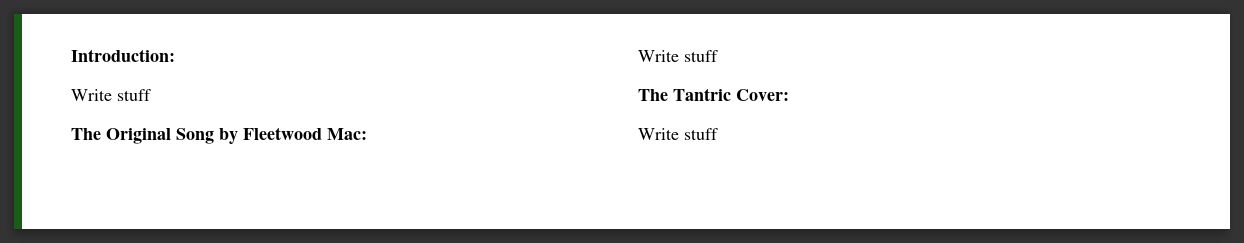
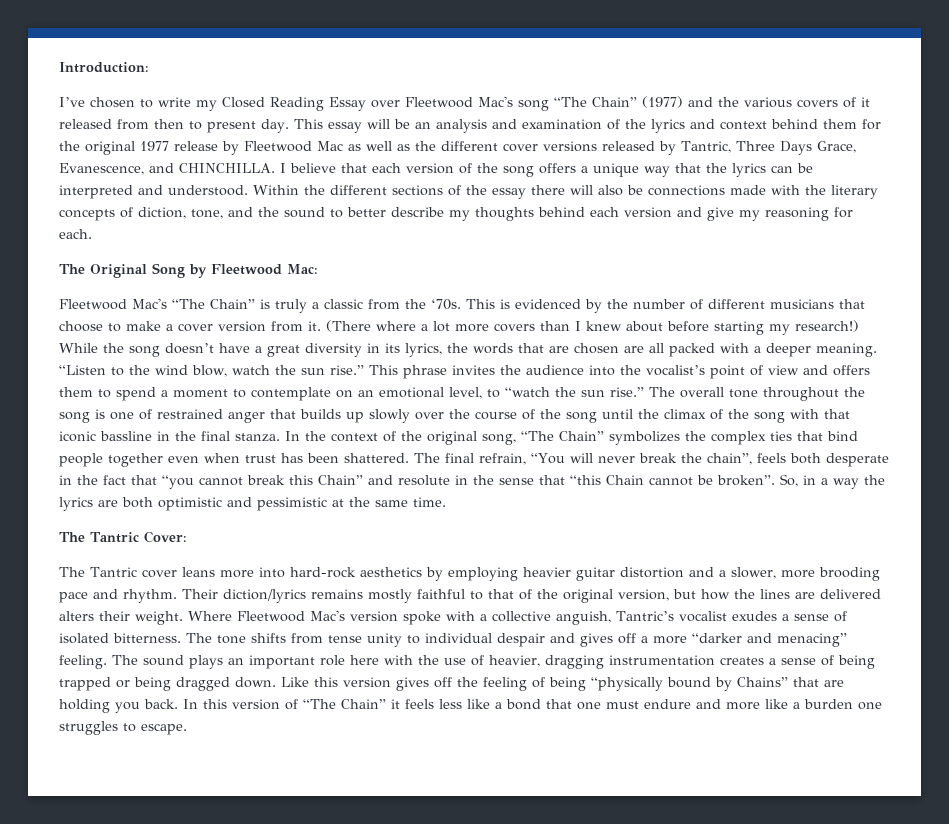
[71,89,151,101] Write stuff -> [59,96,870,111] [59,119,881,133] [59,141,856,155] [59,163,813,177] [59,185,878,199] [59,207,853,221] [59,229,92,239] I’ve chosen to write my Closed Reading Essay over Fleetwood Mac's song “The Chain” (1977) and the various covers of it released from then to present day. This essay will be an analysis and examination of the lyrics and context behind them for the original 1977 release by Fleetwood Mac as well as the different cover versions released by Tantric, Three Days Grace, Evanescence, and CHINCHILLA. I believe that each version of the song offers a unique way that the lyrics can be interpreted and understood. Within the different sections of the essay there will also be connections made with the literary concepts of diction, tone, and the sound to better describe my thoughts behind each version and give my reasoning for each.
[638,50,718,62] [638,88,789,101] [638,128,718,140] Write stuff // The Tantric Cover: // Write stuff -> [59,298,865,313] [59,320,859,335] [59,343,877,357] [59,365,870,379] [59,387,865,401] [59,409,850,423] [59,431,858,445] [59,453,889,467] [59,474,885,489] [59,497,446,511] [59,531,187,543] [59,567,880,581] [59,589,881,603] [59,610,847,625] [59,633,847,647] [59,655,875,669] [59,677,844,691] [59,699,882,713] [59,721,187,735] Fleetwood Mac's “The Chain” is truly a classic from the ‘70s. This is evidenced by the number of different musicians that choose to make a cover version from it. (There where a lot more covers than I knew about before starting my research!) While the song doesn’t have a great diversity in its lyrics, the words that are chosen are all packed with a deeper meaning. “Listen to the wind blow, watch the sun rise.” This phrase invites the audience into the vocalist’s point of view and offers them to spend a moment to contemplate on an emotional level, to “watch the sun rise.” The overall tone throughout the song is one of restrained anger that builds up slowly over the course of the song until the climax of the song with that iconic bassline in the final stanza. In the context of the original song, “The Chain” symbolizes the complex ties that bind people together even when trust has been shattered. The final refrain, “You will never break the chain”, feels both desperate in the fact that “you cannot break this Chain” and resolute in the sense that “this Chain cannot be broken”. So, in a way the lyrics are both optimistic and pessimistic at the same time. // The Tantric Cover: // The Tantric cover leans more into hard-rock aesthetics by employing heavier guitar distortion and a slower, more brooding pace and rhythm. Their diction/lyrics remains mostly faithful to that of the original version, but how the lines are delivered alters their weight. Where Fleetwood Mac's version spoke with a collective anguish, Tantric’s vocalist exudes a sense of isolated bitterness. The tone shifts from tense unity to individual despair and gives off a more “darker and menacing” feeling. The sound plays an important role here with the use of heavier, dragging instrumentation creates a sense of being trapped or being dragged down. Like this version gives off the feeling of being “physically bound by Chains” that are holding you back. In this version of “The Chain” it feels less like a bond that one must endure and more like a burden one struggles to escape.

